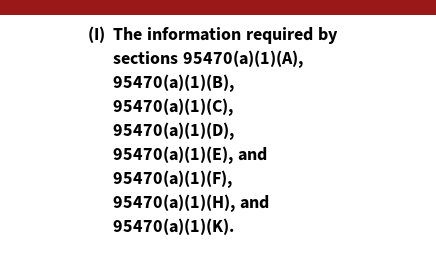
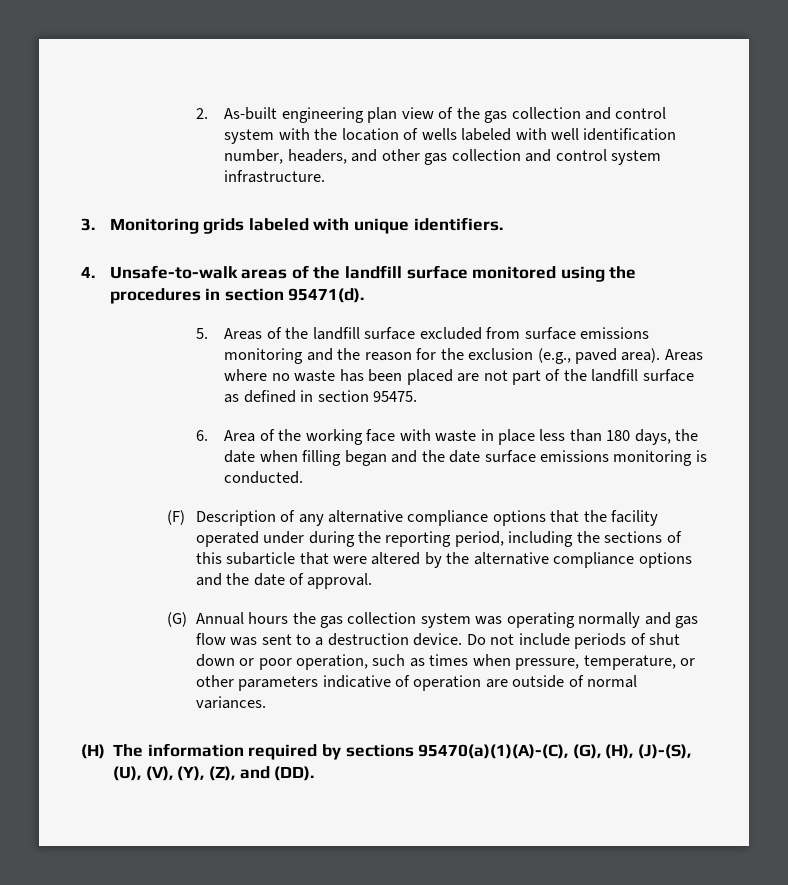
[88,26,105,43] (I) -> [195,107,667,123] [224,128,677,144] [224,149,661,165] [224,170,326,183] [81,217,503,234] [81,265,637,282] [109,288,365,304] [195,327,649,340] [224,348,703,364] [224,369,694,385] [224,390,418,403] [195,429,699,445] [224,450,707,466] [224,471,304,484] [166,510,659,526] [195,531,682,547] [195,552,692,568] [195,573,373,589] [166,612,699,628] [195,633,681,649] [195,654,696,670] [195,675,638,691] [195,696,266,709] [81,744,105,759] 2. As-built engineering plan view of the gas collection and control system with the location of wells labeled with well identification number, headers, and other gas collection and control system infrastructure. // 3. Monitoring grids labeled with unique identifiers. // 4. Unsafe-to-walk areas of the landfill surface monitored using the procedures in section 95471(d). // 5. Areas of the landfill surface excluded from surface emissions monitoring and the reason for the exclusion (e.g., paved area). Areas where no waste has been placed are not part of the landfill surface as defined in section 95475. // 6. Area of the working face with waste in place less than 180 days, the date when filling began and the date surface emissions monitoring is conducted. // (F) Description of any alternative compliance options that the facility operated under during the reporting period, including the sections of this subarticle that were altered by the alternative compliance options and the date of approval. // (G) Annual hours the gas collection system was operating normally and gas flow was sent to a destruction device. Do not include periods of shut down or poor operation, such as times when pressure, temperature, or other parameters indicative of operation are outside of normal variances. // (H)
[183,50,304,68] [113,74,235,92] [113,98,234,116] [113,122,235,140] [113,146,268,164] [113,170,233,188] [113,194,270,212] [113,218,235,235] 95470(a)(1)(A), 95470(a)(1)(B), 95470(a)(1)(C), 95470(a)(1)(D), 95470(a)(1)(E), and 95470(a)(1)(F), 95470(a)(1)(H), and 95470(a)(1)(K). -> [418,744,691,759] [113,766,315,781] 95470(a)(1)(A)-(C), (G), (H), (J)-(S), (U), (V), (Y), (Z), and (DD).

